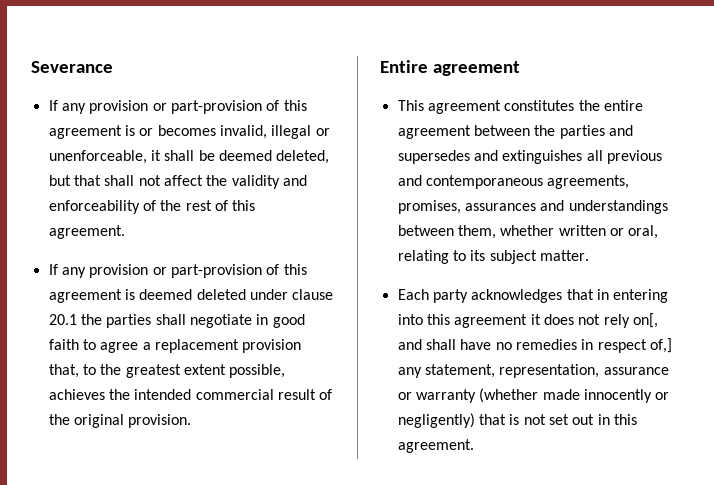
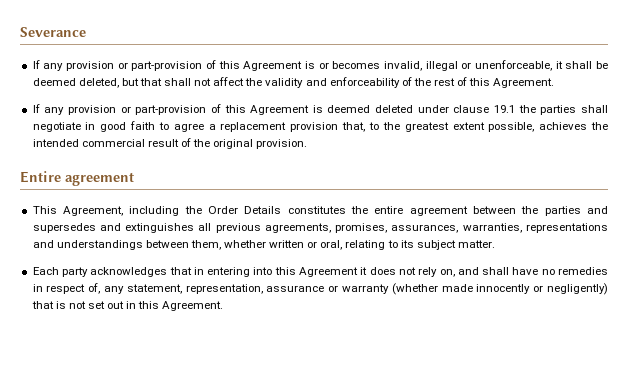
[48,125,122,139] agreement -> [243,61,303,71] Agreement
[48,225,125,239] [48,264,307,278] [48,289,122,303] agreement. // If any provision or part-provision of this agreement -> [493,78,555,88] [32,104,310,115] Agreement. // If any provision or part-provision of this Agreement
[48,314,77,325] 20.1 -> [494,105,516,113] 19.1
[427,100,501,114] agreement -> [62,206,282,216] Agreement, including the Order Details
[397,175,630,189] [397,200,536,214] and contemporaneous agreements, promises, assurances -> [264,223,608,233] agreements, promises, assurances, warranties, representations
[454,314,528,328] agreement -> [299,267,359,277] Agreement
[632,313,658,328] on[, -> [439,269,455,277] on,
[649,338,672,353] of,] -> [88,283,101,294] of,
[397,439,474,453] agreement. -> [162,301,224,311] Agreement.

